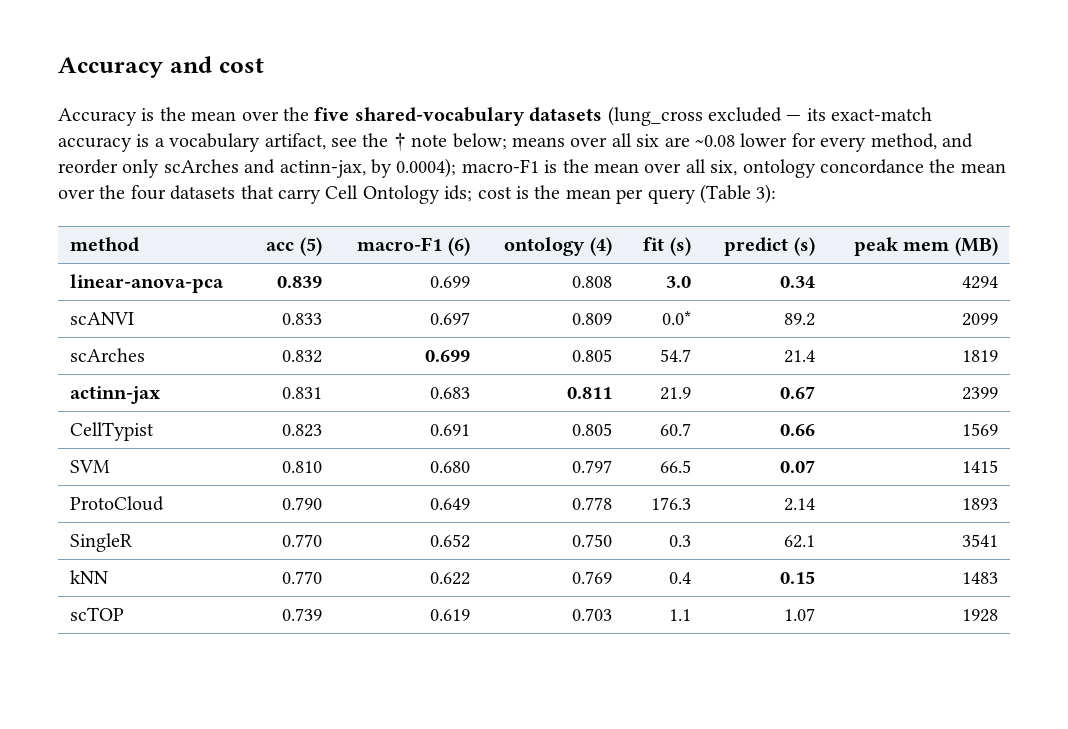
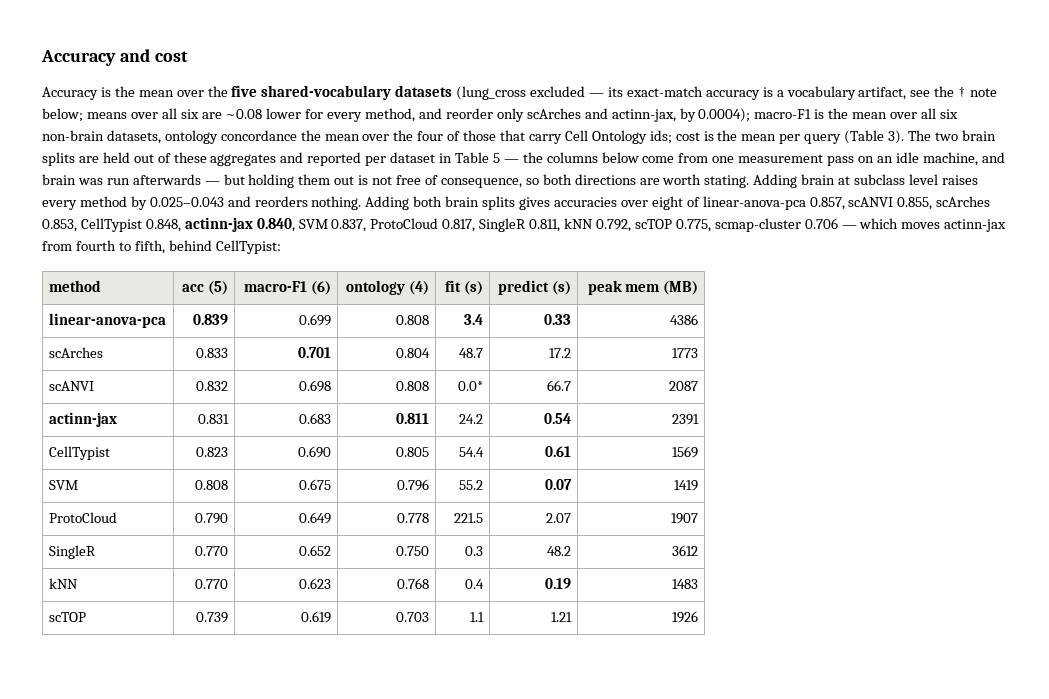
[710,160,738,176] six, -> [939,109,958,119] [42,130,161,144] six non-brain datasets,
[170,185,236,200] datasets -> [447,130,497,141] of those
[756,184,777,204] 3): -> [888,130,996,144] [42,152,1005,166] [42,174,978,188] [42,196,991,210] [42,217,1007,232] [42,240,281,254] 3). The two brain splits are held out of these aggregates and reported per dataset in Table 5 — the columns below come from one measurement pass on an idle machine, and brain was run afterwards — but holding them out is not free of consequence, so both directions are worth stating. Adding brain at subclass level raises every method by 0.025–0.043 and reorders nothing. Adding both brain splits gives accuracies over eight of linear-anova-pca 0.857, scANVI 0.855, scArches 0.853, CellTypist 0.848, actinn-jax 0.840, SVM 0.837, ProtoCloud 0.817, SingleR 0.811, kNN 0.792, scTOP 0.775, scmap-cluster 0.706 — which moves actinn-jax from fourth to fifth, behind CellTypist:
[665,276,691,288] [779,276,815,288] [961,276,998,289] [70,312,135,325] [281,313,322,325] [429,312,470,325] [571,313,612,325] [661,311,691,325] [783,313,815,326] [961,313,998,326] [70,348,146,362] [281,350,322,363] [424,350,470,362] [571,349,612,362] [659,349,691,362] [783,350,815,363] [961,350,998,362] 3.0 | 0.34 | 4294 // scANVI | 0.833 | 0.697 | 0.809 | 0.0* | 89.2 | 2099 // scArches | 0.832 | 0.699 | 0.805 | 54.7 | 21.4 | 1819 -> [464,314,484,325] [544,314,572,325] [670,314,699,325] [48,347,103,358] [196,348,229,358] [298,347,332,358] [396,348,431,358] [459,348,484,358] [549,348,572,358] [672,348,699,358] [48,381,94,391] [196,381,229,391] [299,380,332,392] [396,381,430,391] [458,381,484,391] [547,380,572,391] [669,381,699,391] 3.4 | 0.33 | 4386 // scArches | 0.833 | 0.701 | 0.804 | 48.7 | 17.2 | 1773 // scANVI | 0.832 | 0.698 | 0.808 | 0.0* | 66.7 | 2087
[659,387,691,400] [779,386,815,399] [961,387,998,400] 21.9 | 0.67 | 2399 -> [459,414,484,424] [544,413,572,424] [672,414,700,425] 24.2 | 0.54 | 2391
[429,424,470,436] [571,423,612,436] [659,423,691,436] [779,424,815,436] 0.691 | 0.805 | 60.7 | 0.66 -> [298,446,332,458] [396,447,430,457] [459,447,485,457] [545,446,572,457] 0.690 | 0.805 | 54.4 | 0.61
[281,461,322,473] [429,461,470,473] [571,460,612,473] [659,460,691,473] 0.810 | 0.680 | 0.797 | 66.5 -> [195,480,229,490] [299,479,332,490] [397,479,430,491] [459,480,484,490] 0.808 | 0.675 | 0.796 | 55.2
[961,460,998,473] 1415 -> [674,480,699,491] 1419
[650,497,691,510] [783,498,815,511] [961,498,998,510] 176.3 | 2.14 | 1893 -> [454,513,484,523] [546,513,572,523] [671,513,699,524] 221.5 | 2.07 | 1907
[783,535,815,548] [961,534,998,547] 62.1 | 3541 -> [547,546,572,556] [672,545,699,556] 48.2 | 3612
[429,572,470,585] [571,571,612,584] 0.622 | 0.769 -> [299,578,332,589] [397,578,430,589] 0.623 | 0.768
[779,571,815,584] 0.15 -> [545,578,572,589] 0.19
[783,608,815,621] [961,609,998,622] 1.07 | 1928 -> [551,612,573,622] [672,611,699,623] 1.21 | 1926

